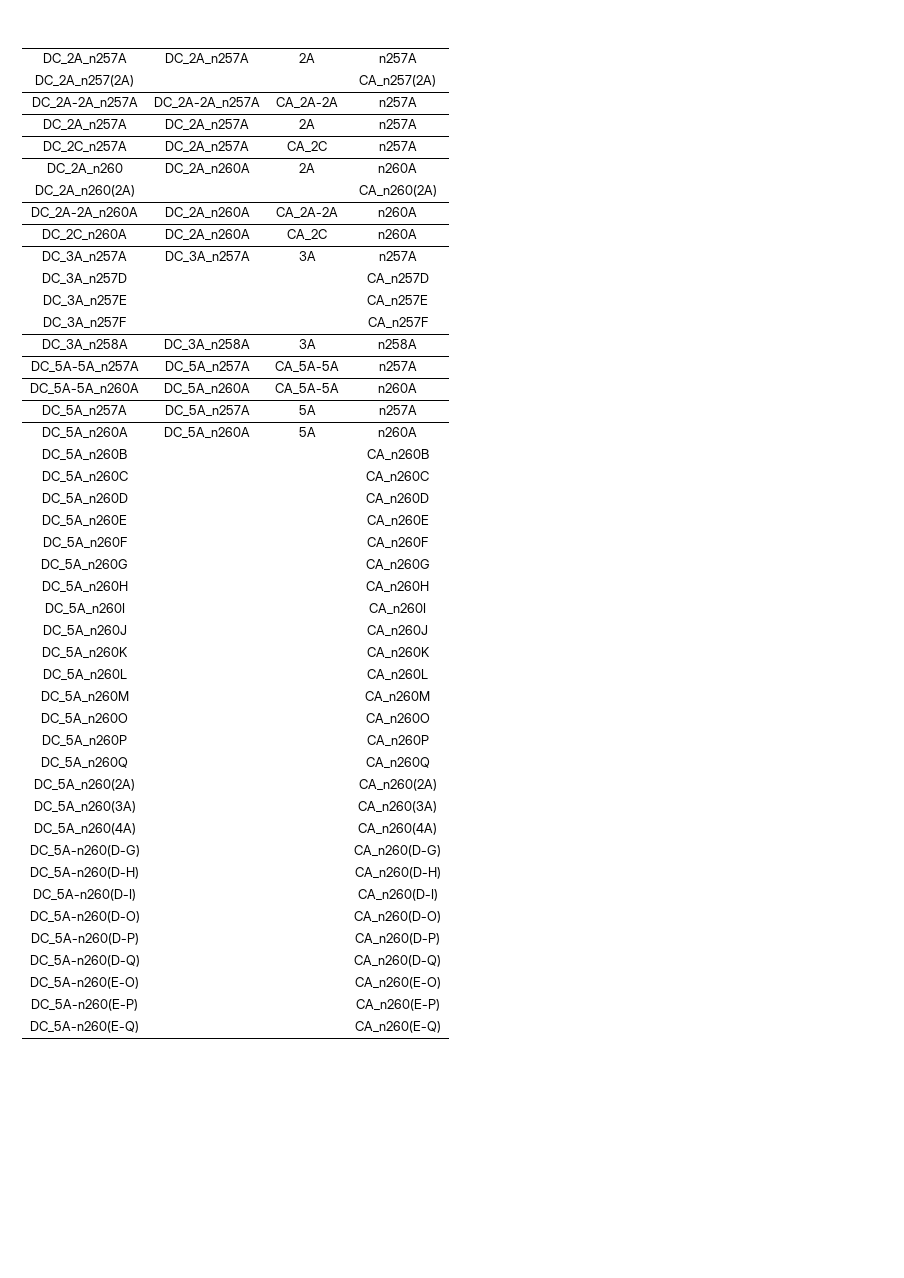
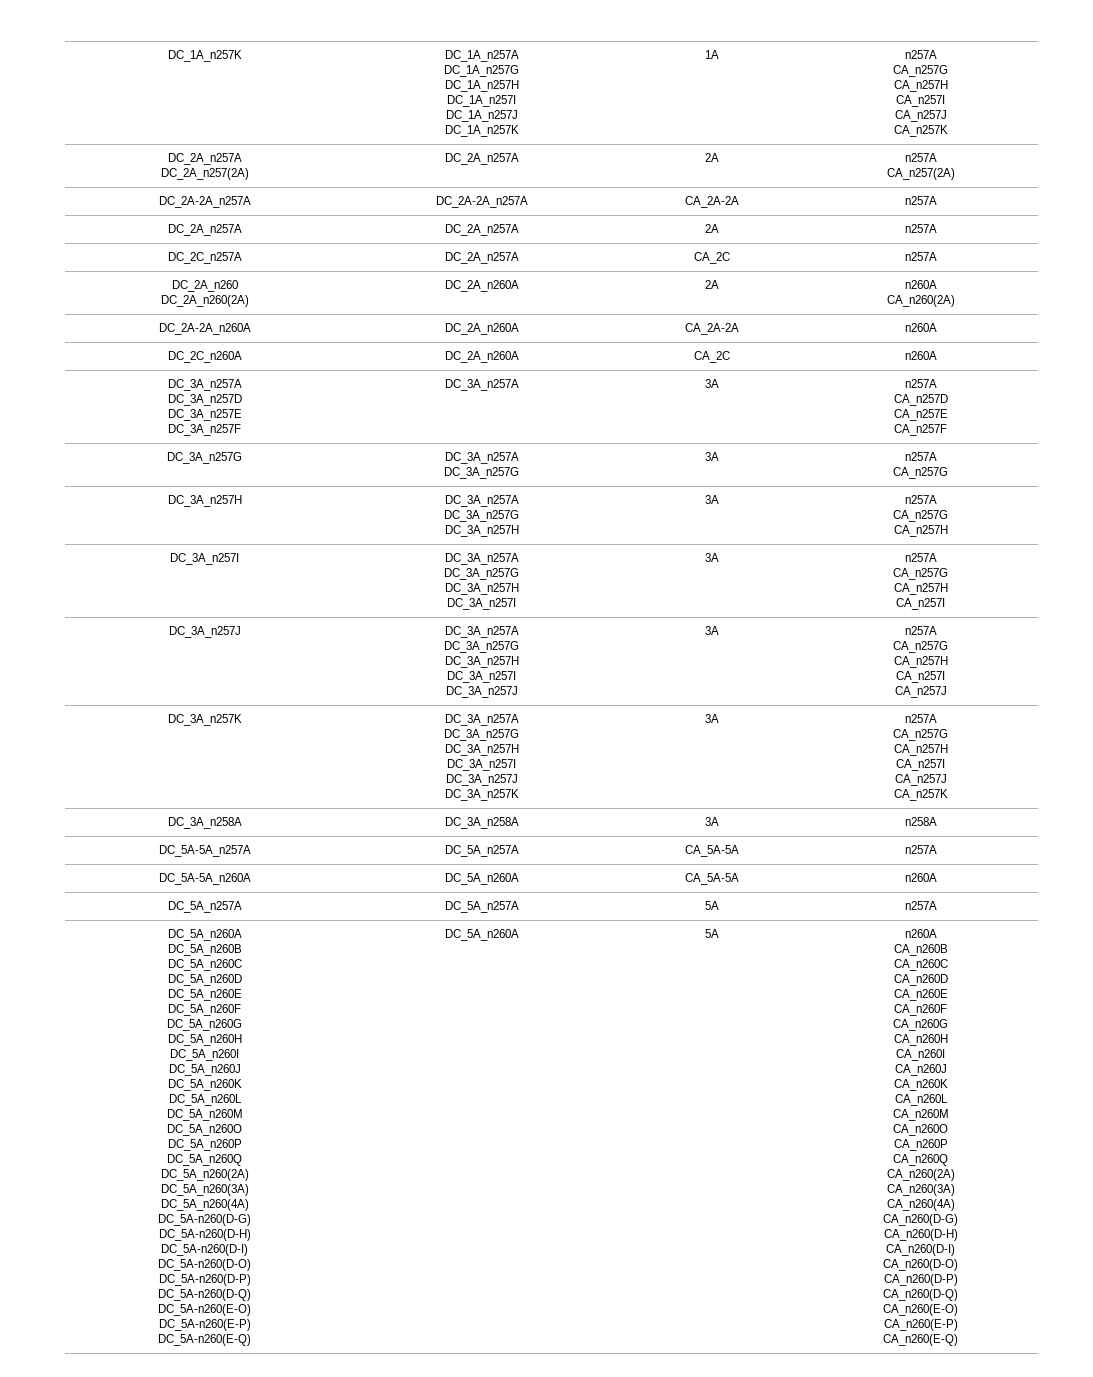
(42, 59) none -> [167,50,242,62] [444,50,519,62] [444,65,519,77] [444,80,519,92] [447,95,516,107] [445,110,518,122] [444,125,519,137] [704,50,719,59] [904,50,937,59] [893,65,948,77] [893,80,948,92] [896,95,945,107] [894,110,947,122] [893,125,948,137] DC_1A_n257K | DC_1A_n257A // DC_1A_n257G // DC_1A_n257H // DC_1A_n257I // DC_1A_n257J // DC_1A_n257K | 1A | n257A // CA_n257G // CA_n257H // CA_n257I // CA_n257J // CA_n257K //
(428, 323) none -> [167,452,242,464] [444,452,519,464] [444,467,519,479] [704,452,719,461] [904,452,937,461] [893,467,948,479] [167,495,242,507] [444,495,519,507] [444,510,519,522] [444,525,519,537] [704,495,719,504] [904,495,937,504] [893,510,948,522] [893,525,948,537] [170,553,239,565] [444,553,519,565] [444,568,519,580] [444,583,519,595] [447,598,516,610] [704,553,719,562] [904,553,937,562] [893,568,948,580] [893,583,948,595] [896,598,945,610] [168,626,241,638] [444,626,519,638] [444,641,519,653] [444,656,519,668] [447,671,516,683] [445,686,518,698] [704,626,719,635] [904,626,937,635] [893,641,948,653] [893,656,948,668] [896,671,945,683] [894,686,947,698] [167,714,242,726] [444,714,519,726] [444,729,519,741] [444,744,519,756] [447,759,516,771] [445,774,518,786] [444,789,519,801] [704,714,719,723] [904,714,937,723] [893,729,948,741] [893,744,948,756] [896,759,945,771] [894,774,947,786] [893,789,948,801] // DC_3A_n257G | DC_3A_n257A // DC_3A_n257G | 3A | n257A // CA_n257G // DC_3A_n257H | DC_3A_n257A // DC_3A_n257G // DC_3A_n257H | 3A | n257A // CA_n257G // CA_n257H // DC_3A_n257I | DC_3A_n257A // DC_3A_n257G // DC_3A_n257H // DC_3A_n257I | 3A | n257A // CA_n257G // CA_n257H // CA_n257I // DC_3A_n257J | DC_3A_n257A // DC_3A_n257G // DC_3A_n257H // DC_3A_n257I // DC_3A_n257J | 3A | n257A // CA_n257G // CA_n257H // CA_n257I // CA_n257J // DC_3A_n257K | DC_3A_n257A // DC_3A_n257G // DC_3A_n257H // DC_3A_n257I // DC_3A_n257J // DC_3A_n257K | 3A | n257A // CA_n257G // CA_n257H // CA_n257I // CA_n257J // CA_n257K

